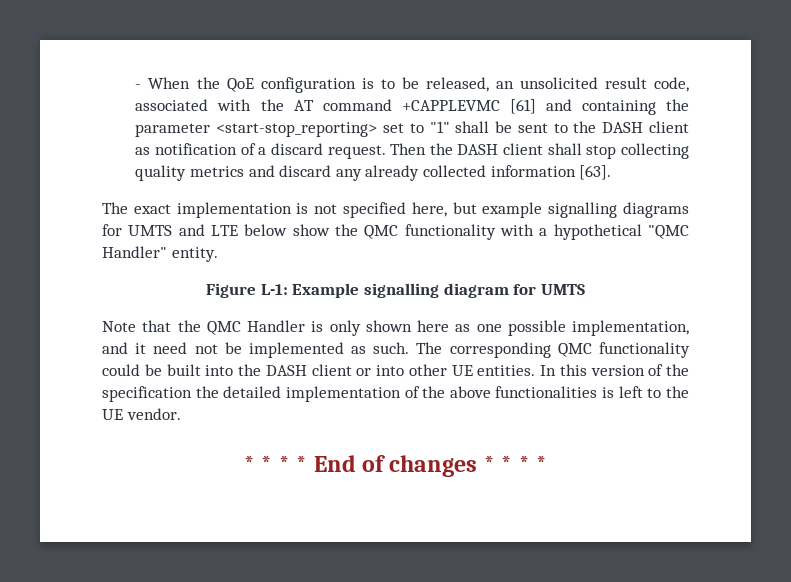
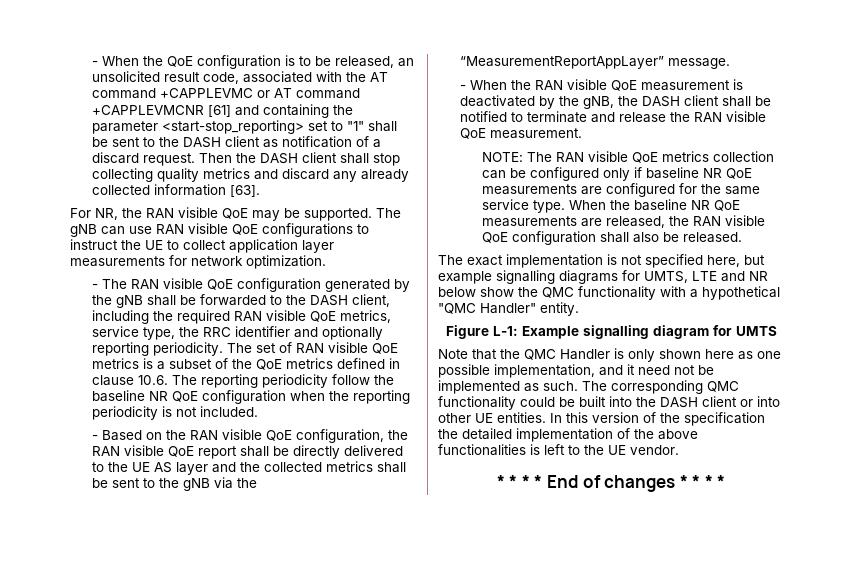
(500, 105) none -> [257,88,361,99] [92,105,205,115] or AT command +CAPPLEVMCNR
(612, 172) none -> [70,207,401,221] [70,223,369,237] [70,239,334,253] [70,255,326,269] [92,278,411,292] [92,294,391,308] [92,310,392,324] [92,326,384,340] [92,342,399,356] [92,358,401,370] [92,374,395,388] [92,390,411,404] [92,406,259,420] [92,429,409,443] [92,445,404,459] [92,461,407,475] [92,477,258,491] [460,56,731,69] [460,79,744,91] [460,95,772,109] [460,111,767,123] [460,128,583,139] [482,151,775,163] [482,167,753,181] [482,183,761,197] [482,199,741,213] [482,215,766,228] [482,231,743,245] // For NR, the RAN visible QoE may be supported. The gNB can use RAN visible QoE configurations to instruct the UE to collect application layer measurements for network optimization. // - The RAN visible QoE configuration generated by the gNB shall be forwarded to the DASH client, including the required RAN visible QoE metrics, service type, the RRC identifier and optionally reporting periodicity. The set of RAN visible QoE metrics is a subset of the QoE metrics defined in clause 10.6. The reporting periodicity follow the baseline NR QoE configuration when the reporting periodicity is not included. // - Based on the RAN visible QoE configuration, the RAN visible QoE report shall be directly delivered to the UE AS layer and the collected metrics shall be sent to the gNB via the “MeasurementReportAppLayer” message. // - When the RAN visible QoE measurement is deactivated by the gNB, the DASH client shall be notified to terminate and release the RAN visible QoE measurement. // NOTE: The RAN visible QoE metrics collection can be configured only if baseline NR QoE measurements are configured for the same service type. When the baseline NR QoE measurements are released, the RAN visible QoE configuration shall also be released.
[128,224,238,236] UMTS and LTE -> [644,271,768,283] UMTS, LTE and NR

